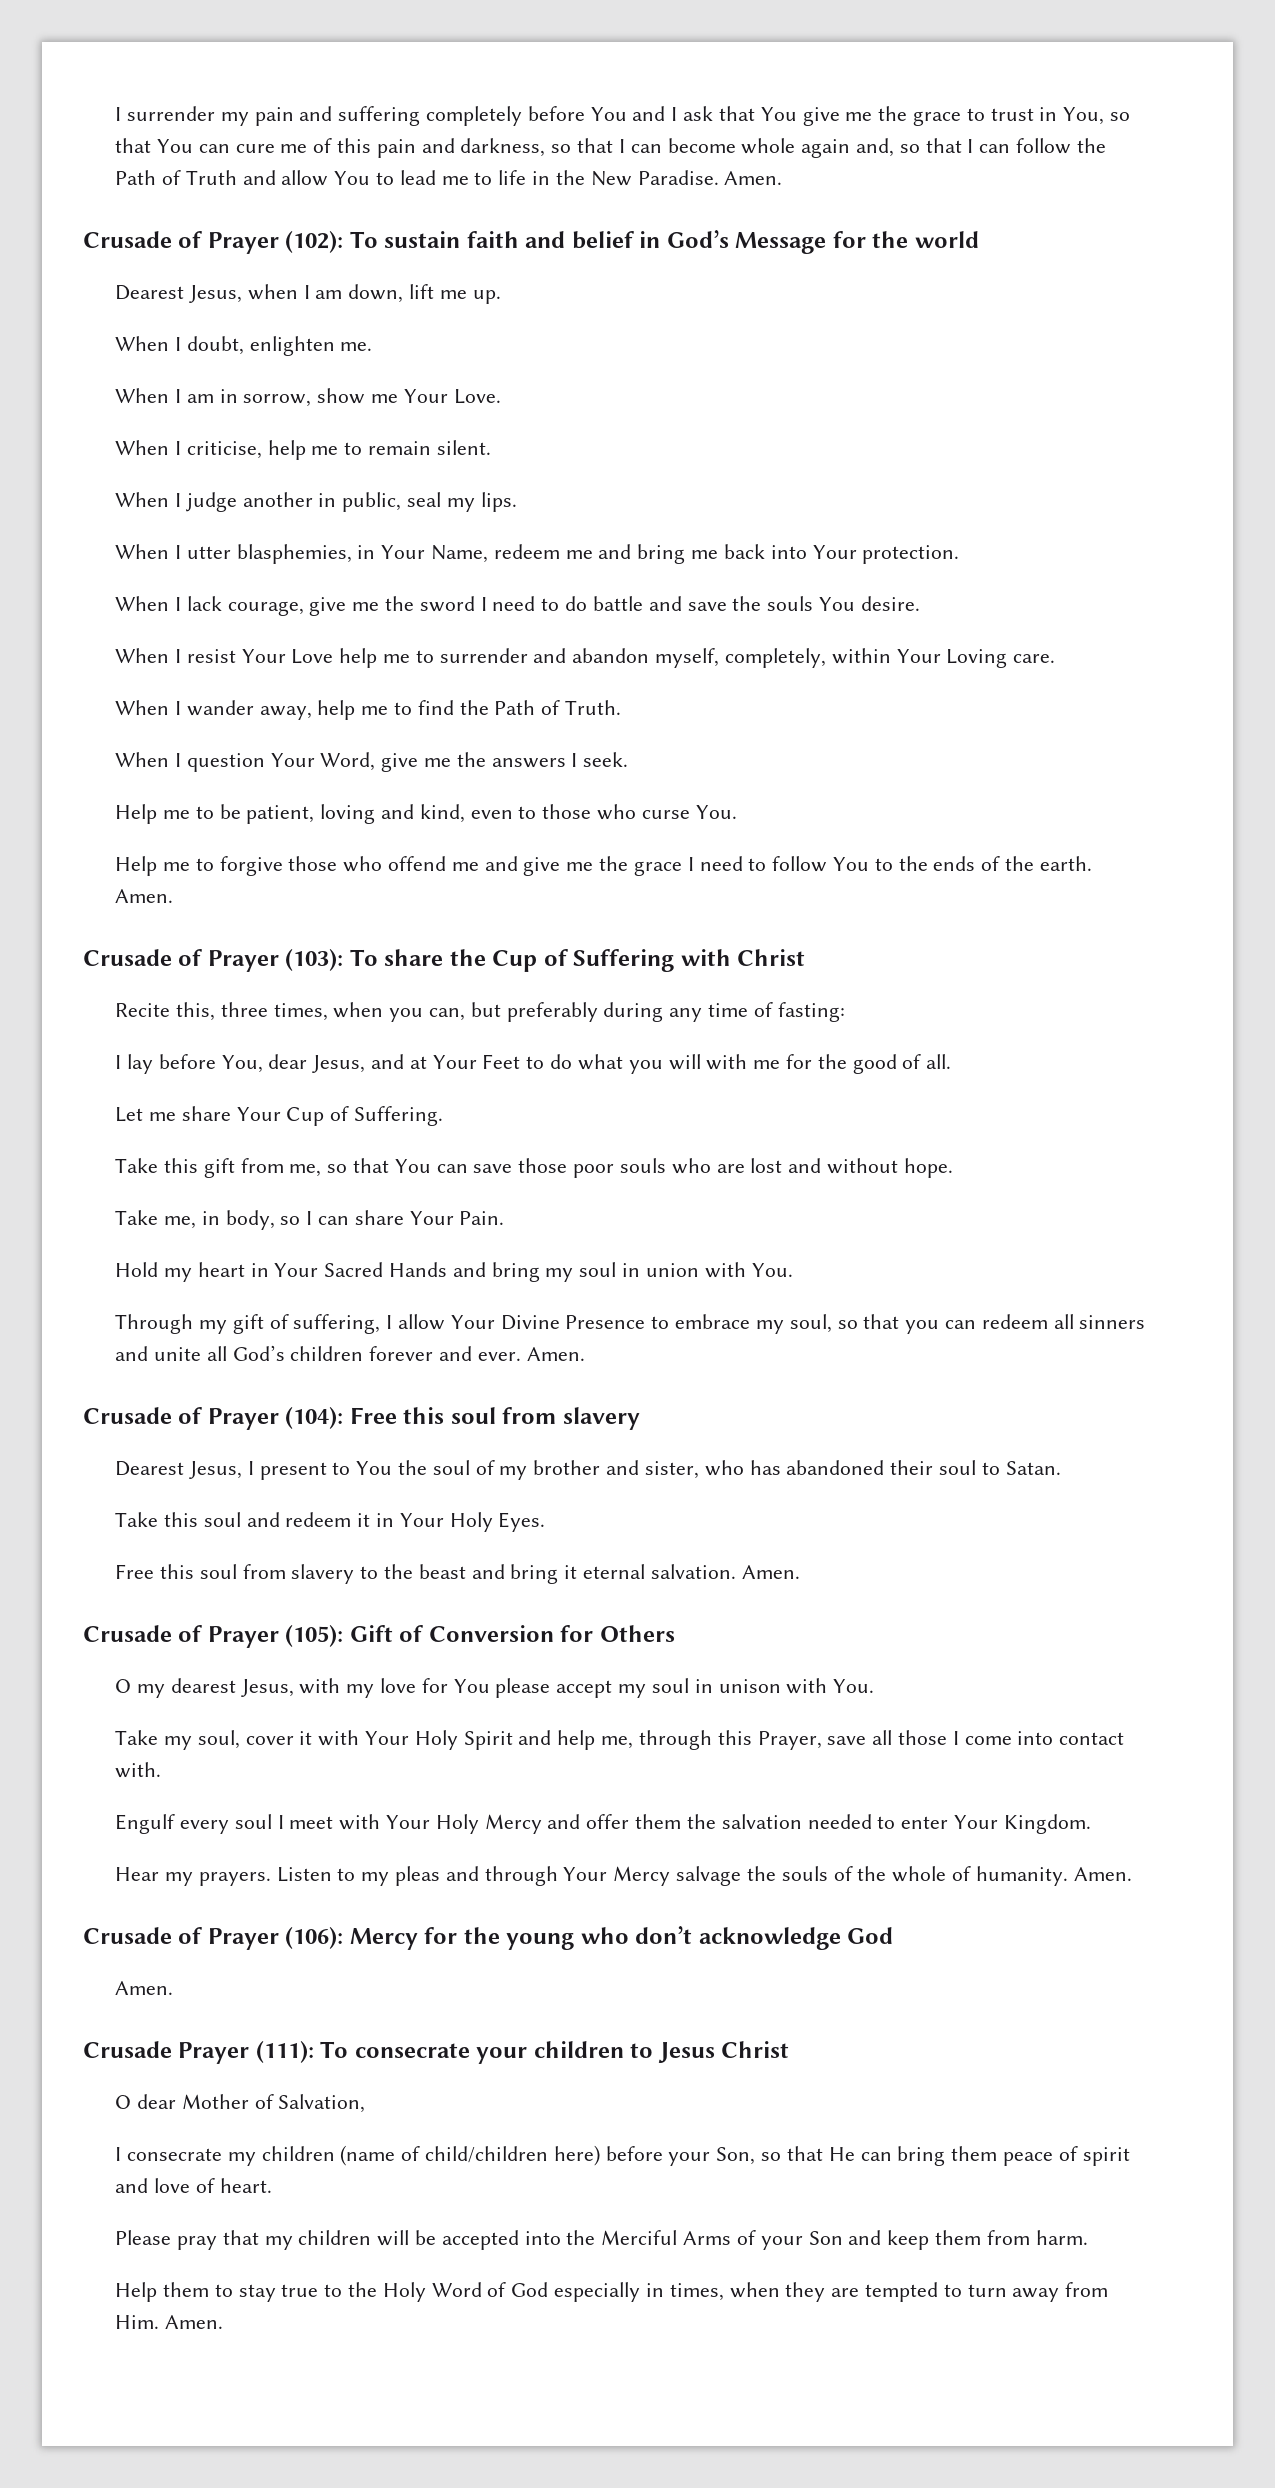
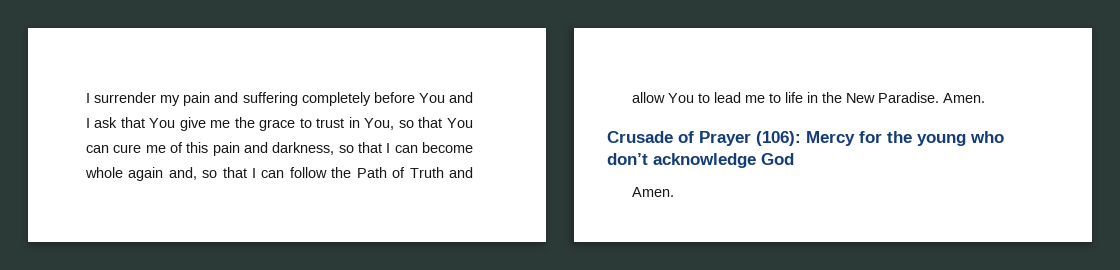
[83,230,979,254] [115,284,501,304] [115,336,373,356] [115,388,501,407] [115,440,491,460] [115,492,517,512] [115,544,960,564] [115,596,920,616] [115,648,1056,668] [115,700,622,720] [115,752,629,772] [115,804,737,824] [115,856,1092,876] [115,889,174,903] [83,949,806,972] [115,1002,845,1022] [115,1054,952,1074] [115,1106,444,1126] [115,1158,953,1178] [115,1210,505,1230] [115,1262,793,1282] [115,1314,1146,1334] [115,1345,585,1361] [83,1407,640,1430] [115,1460,1061,1480] [115,1512,546,1532] [115,1564,800,1584] [83,1625,675,1648] [115,1678,875,1698] [115,1730,1125,1750] [115,1762,162,1778] [115,1814,1091,1834] [115,1866,1132,1886] // Crusade of Prayer (102): To sustain faith and belief in God’s Message for the world // Dearest Jesus, when I am down, lift me up. // When I doubt, enlighten me. // When I am in sorrow, show me Your Love. // When I criticise, help me to remain silent. // When I judge another in public, seal my lips. // When I utter blasphemies, in Your Name, redeem me and bring me back into Your protection. // When I lack courage, give me the sword I need to do battle and save the souls You desire. // When I resist Your Love help me to surrender and abandon myself, completely, within Your Loving care. // When I wander away, help me to find the Path of Truth. // When I question Your Word, give me the answers I seek. // Help me to be patient, loving and kind, even to those who curse You. // Help me to forgive those who offend me and give me the grace I need to follow You to the ends of the earth. Amen. // Crusade of Prayer (103): To share the Cup of Suffering with Christ // Recite this, three times, when you can, but preferably during any time of fasting: // I lay before You, dear Jesus, and at Your Feet to do what you will with me for the good of all. // Let me share Your Cup of Suffering. // Take this gift from me, so that You can save those poor souls who are lost and without hope. // Take me, in body, so I can share Your Pain. // Hold my heart in Your Sacred Hands and bring my soul in union with You. // Through my gift of suffering, I allow Your Divine Presence to embrace my soul, so that you can redeem all sinners and unite all God’s children forever and ever. Amen. // Crusade of Prayer (104): Free this soul from slavery // Dearest Jesus, I present to You the soul of my brother and sister, who has abandoned their soul to Satan. // Take this soul and redeem it in Your Holy Eyes. // Free this soul from slavery to the beast and bring it eternal salvation. Amen. // Crusade of Prayer (105): Gift of Conversion for Others // O my dearest Jesus, with my love for You please accept my soul in unison with You. // Take my soul, cover it with Your Holy Spirit and help me, through this Prayer, save all those I come into contact with. // Engulf every soul I meet with Your Holy Mercy and offer them the salvation needed to enter Your Kingdom. // Hear my prayers. Listen to my pleas and through Your Mercy salvage the souls of the whole of humanity. Amen. -> (985, 98) none
[83,2041,790,2064] [115,2094,366,2113] [115,2145,1130,2166] [115,2178,272,2193] [115,2230,1088,2250] [115,2282,1109,2302] [115,2315,224,2329] // Crusade Prayer (111): To consecrate your children to Jesus Christ // O dear Mother of Salvation, // I consecrate my children (name of child/children here) before your Son, so that He can bring them peace of spirit and love of heart. // Please pray that my children will be accepted into the Merciful Arms of your Son and keep them from harm. // Help them to stay true to the Holy Word of God especially in times, when they are tempted to turn away from Him. Amen. -> (674, 192) none

